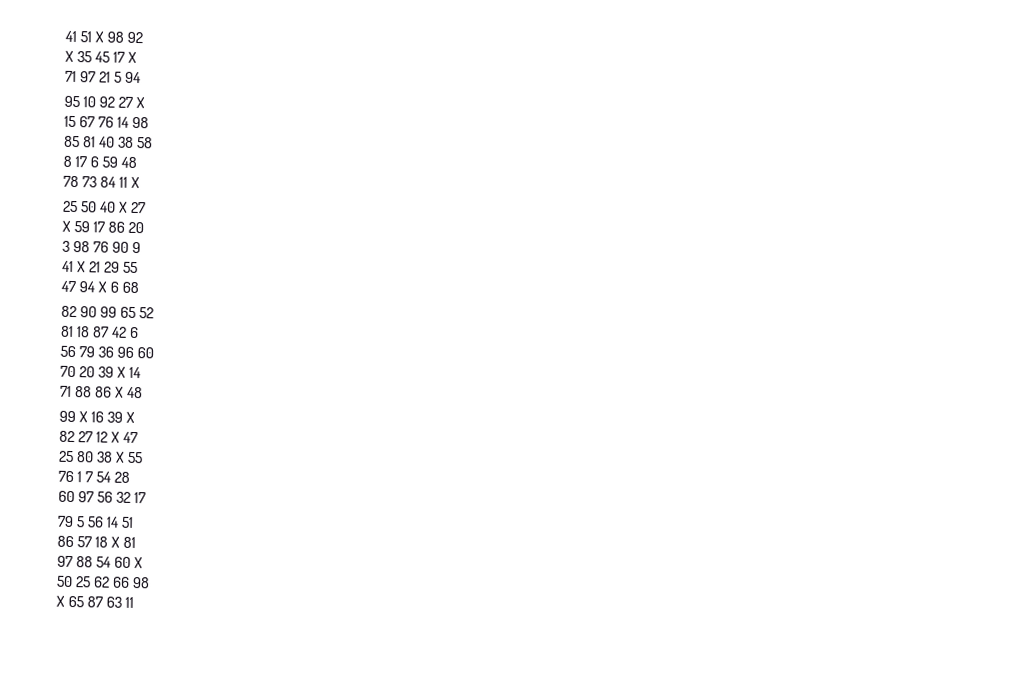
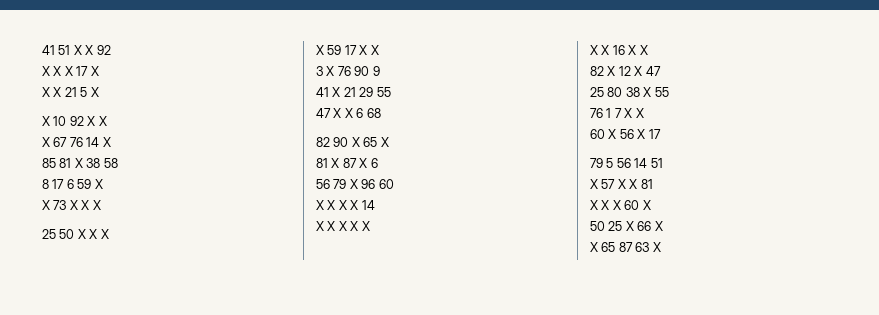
[107,31,125,43] 98 -> [85,45,94,55] X
[77,51,111,63] 35 45 -> [53,66,73,76] X X
[65,70,142,84] [64,95,80,108] 71 97 21 5 94 // 95 -> [42,87,99,97] [42,116,50,126] X X 21 5 X // X
[118,96,146,109] [64,115,76,128] 27 X // 15 -> [87,116,107,126] [42,137,50,147] X X // X
[132,116,150,129] 98 -> [102,137,111,147] X
[99,136,116,148] 40 -> [74,158,83,168] X
[121,156,138,169] [63,175,129,188] 48 // 78 73 84 11 -> [94,179,103,189] [42,200,90,210] X // X 73 X X
[100,201,147,214] 40 X 27 -> [77,229,109,239] X X X
[108,221,145,234] 86 20 -> [359,45,379,55] X X
[73,241,91,253] 98 -> [326,66,335,76] X
[79,281,96,293] 94 -> [333,108,342,118] X
[100,306,155,319] [61,325,128,338] 99 65 52 // 81 18 87 42 -> [351,137,389,147] [316,158,368,168] X 65 X // 81 X 87 X
[98,346,115,358] 36 -> [349,179,358,189] X
[60,365,115,378] 70 20 39 -> [316,200,347,210] X X X
[60,385,144,399] [59,410,76,423] 71 88 86 X 48 // 99 -> [316,221,370,231] [590,45,598,55] X X X X X // X
[107,411,124,423] 39 -> [628,45,637,55] X
[78,431,94,443] 27 -> [607,66,616,76] X
[96,471,131,483] [58,490,132,503] 54 28 // 60 97 56 32 -> [624,108,644,118] [590,129,646,139] X X // 60 X 56 X
[57,535,109,548] 86 57 18 -> [590,179,626,189] X 57 X
[57,555,112,568] 97 88 54 -> [590,200,621,210] X X X
[94,576,151,589] 62 66 98 -> [625,221,663,231] X 66 X
[125,596,135,609] 11 -> [652,242,661,252] X

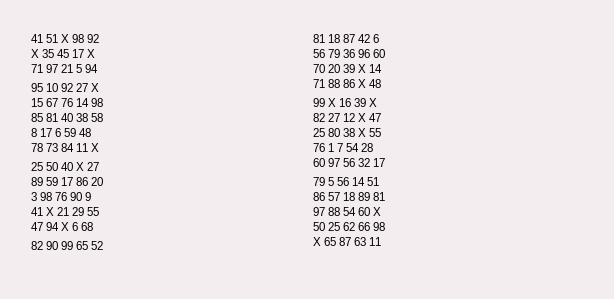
[85,45,94,55] X -> [72,34,85,43] 98
[53,66,73,76] X X -> [42,49,70,58] 35 45
[42,87,99,97] [42,116,107,126] [42,137,50,147] X X 21 5 X // X 10 92 X X // X -> [31,64,99,73] [31,83,100,92] [31,98,43,107] 71 97 21 5 94 // 95 10 92 27 X // 15
[102,137,111,147] X -> [91,98,104,107] 98
[74,158,83,168] X -> [61,113,74,122] 40
[94,179,103,189] [42,200,101,210] [42,229,109,239] [316,45,379,55] X // X 73 X X X // 25 50 X X X // X 59 17 X X -> [79,128,92,137] [31,143,100,152] [31,162,100,171] [31,177,104,186] 48 // 78 73 84 11 X // 25 50 40 X 27 // 89 59 17 86 20
[326,66,335,76] X -> [40,192,53,201] 98
[333,108,342,118] X -> [46,222,60,231] 94
[351,137,389,147] [316,158,368,168] X 65 X // 81 X 87 X -> [61,241,104,250] [313,34,371,43] 99 65 52 // 81 18 87 42
[349,179,358,189] X -> [343,49,356,58] 36
[316,200,347,210] X X X -> [313,64,356,73] 70 20 39
[316,221,370,231] [590,45,598,55] X X X X X // X -> [313,79,382,88] [313,98,325,107] 71 88 86 X 48 // 99
[628,45,637,55] X -> [354,98,367,107] 39
[607,66,616,76] X -> [328,113,341,122] 27
[624,108,644,118] [590,129,646,139] X X // 60 X 56 X -> [346,143,374,152] [313,158,371,167] 54 28 // 60 97 56 32
[590,179,653,189] [590,200,621,210] X 57 X X 81 // X X X -> [313,192,386,201] [313,207,357,216] 86 57 18 89 81 // 97 88 54
[625,221,663,231] X 66 X -> [343,222,386,231] 62 66 98
[652,242,661,252] X -> [369,237,382,246] 11

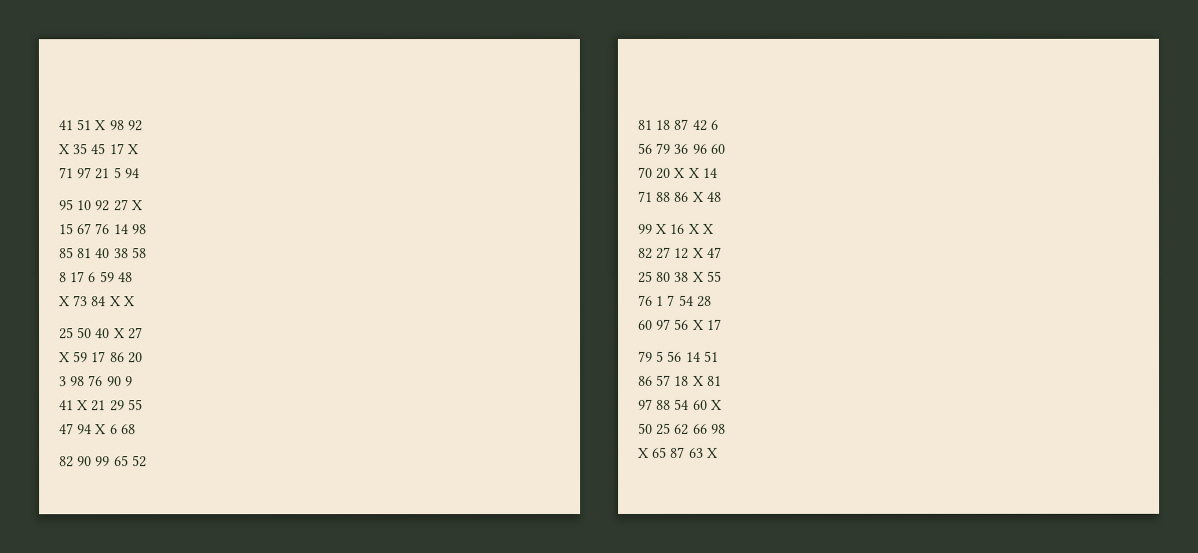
[31,143,43,152] 78 -> [59,296,70,307] X
[76,143,89,152] 11 -> [109,296,121,307] X
[31,177,43,186] 89 -> [59,352,70,363] X
[343,64,356,73] 39 -> [673,167,685,178] X
[354,98,367,107] 39 -> [687,223,699,234] X
[358,158,371,167] 32 -> [692,319,704,330] X
[358,192,371,201] 89 -> [692,375,704,386] X
[369,237,382,246] 11 -> [706,447,718,458] X

